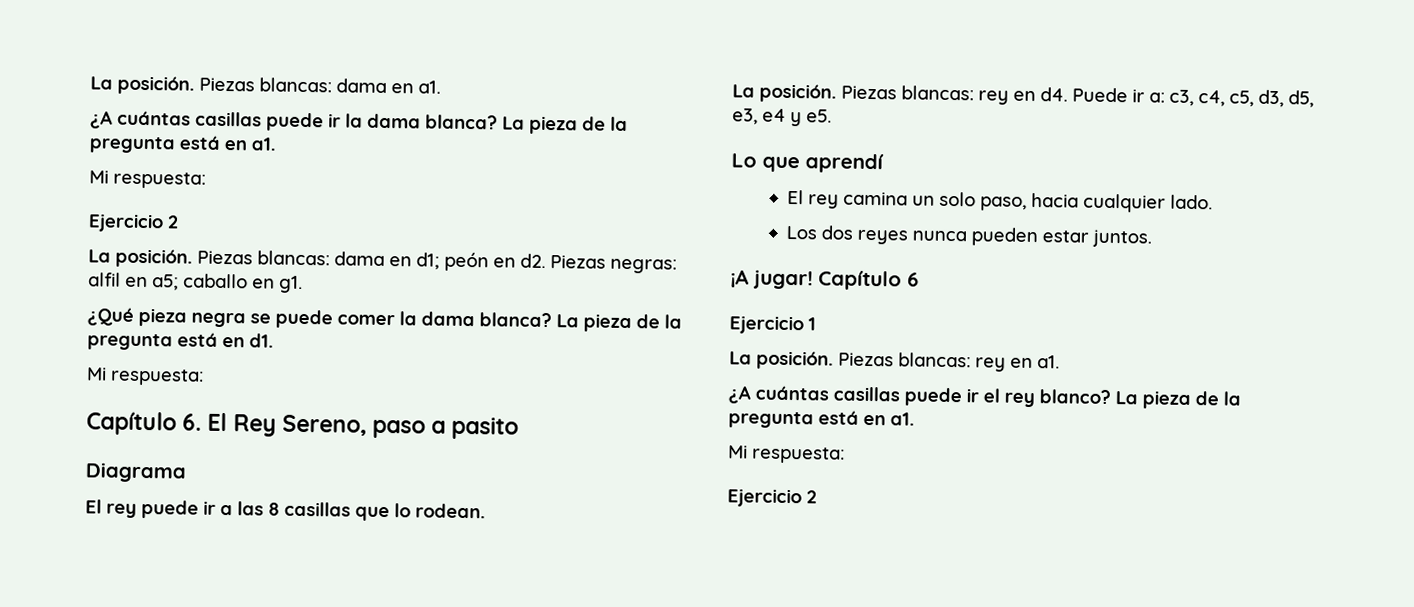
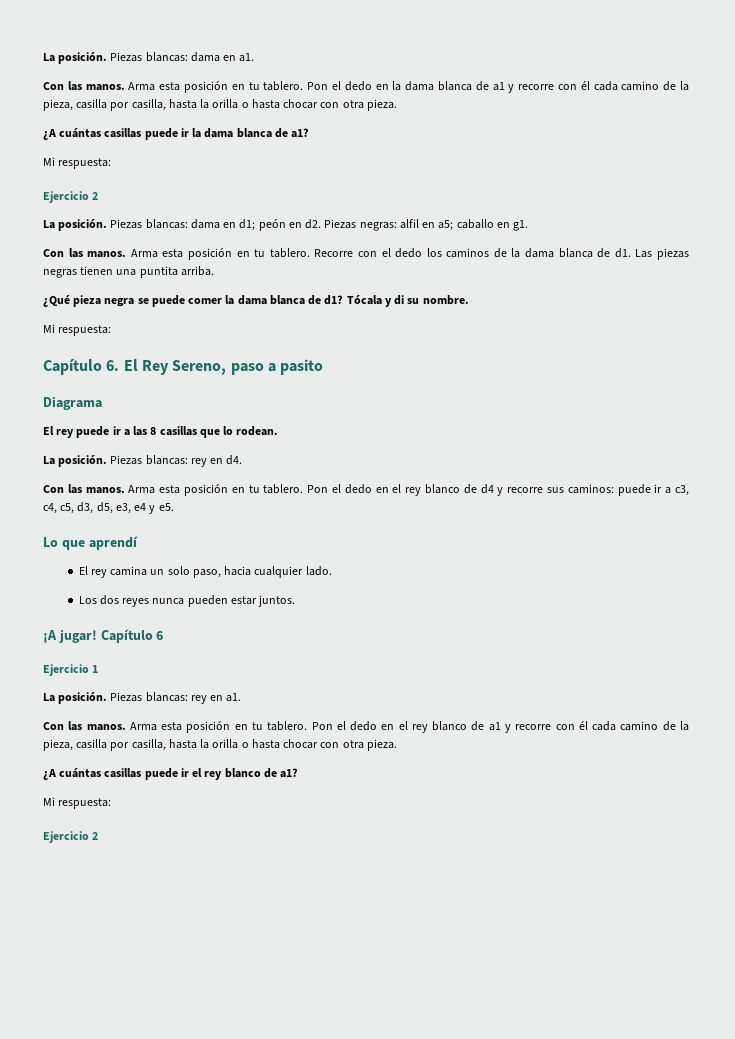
(441, 87) none -> [43,81,689,93] [43,99,397,111] // Con las manos. Arma esta posición en tu tablero. Pon el dedo en la dama blanca de a1 y recorre con él cada camino de la pieza, casilla por casilla, hasta la orilla o hasta chocar con otra pieza.
[425,114,628,135] [89,135,277,154] blanca? La pieza de la pregunta está en a1. -> [236,128,310,138] blanca de a1?
(303, 284) none -> [43,248,689,260] [43,266,214,278] // Con las manos. Arma esta posición en tu tablero. Recorre con el dedo los caminos de la dama blanca de d1. Las piezas negras tienen una puntita arriba.
[479,312,682,333] [87,332,274,351] blanca? La pieza de la pregunta está en d1. -> [269,295,469,307] blanca de d1? Tócala y di su nombre.
[1072,87,1165,103] Puede ir a: -> [43,484,672,496] // Con las manos. Arma esta posición en tu tablero. Pon el dedo en el rey blanco de d4 y recorre sus caminos: puede ir a
(1060, 362) none -> [43,721,689,733] [43,739,397,751] // Con las manos. Arma esta posición en tu tablero. Pon el dedo en el rey blanco de a1 y recorre con él cada camino de la pieza, casilla por casilla, hasta la orilla o hasta chocar con otra pieza.
[1039,389,1241,410] [728,410,915,429] blanco? La pieza de la pregunta está en a1. -> [224,768,299,778] blanco de a1?

